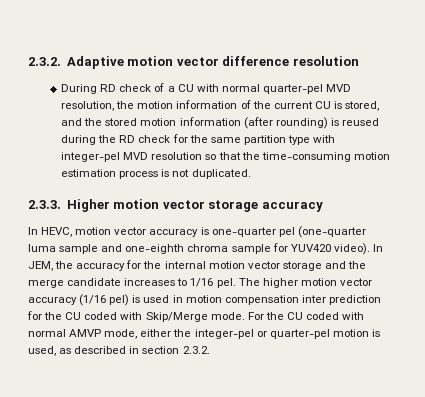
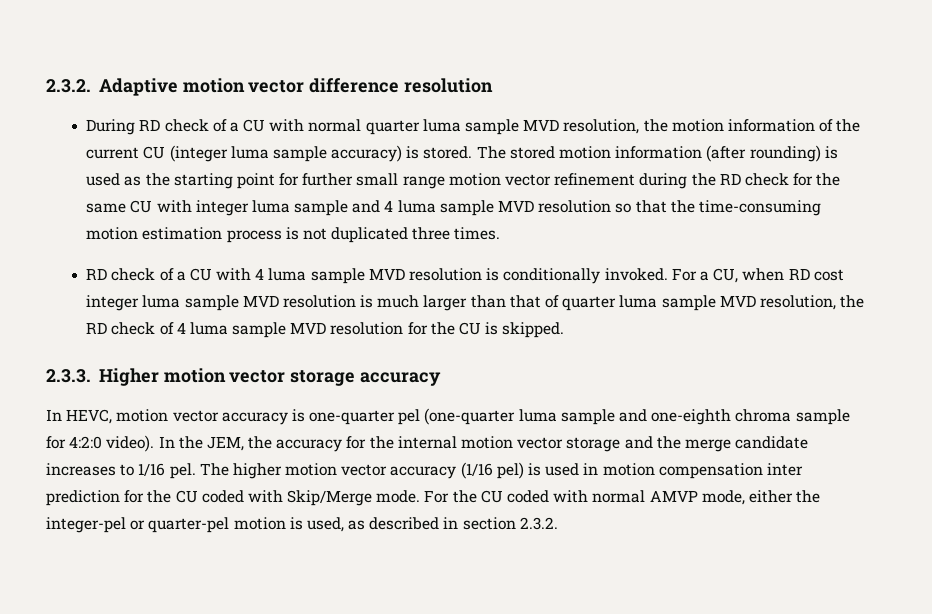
[262,84,323,94] quarter-pel -> [365,119,520,135] quarter luma sample
[333,101,380,111] [61,118,103,126] is stored, and the -> [169,145,506,162] (integer luma sample accuracy) is stored. The
[341,118,379,126] reused -> [86,173,636,189] used as the starting point for further small range motion vector refinement
[243,135,336,145] [61,152,121,162] partition type with integer-pel -> [130,200,494,216] CU with integer luma sample and 4 luma sample
[191,169,251,179] duplicated. -> [331,227,501,243] [86,268,844,284] [86,295,865,311] [86,322,565,338] duplicated three times. // RD check of a CU with 4 luma sample MVD resolution is conditionally invoked. For a CU, when RD cost integer luma sample MVD resolution is much larger than that of quarter luma sample MVD resolution, the RD check of 4 luma sample MVD resolution for the CU is skipped.
[290,244,331,252] YUV420 -> [69,436,103,449] 4:2:0
(383, 248) none -> [178,436,203,449] the

